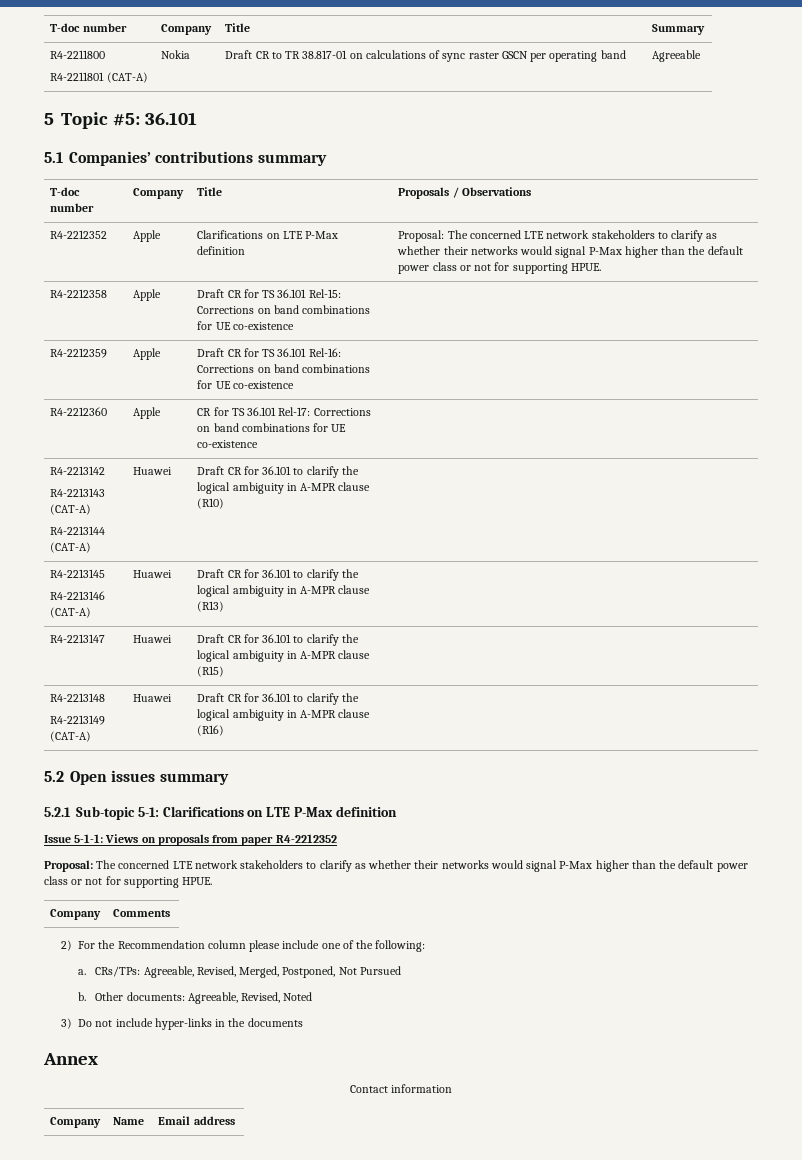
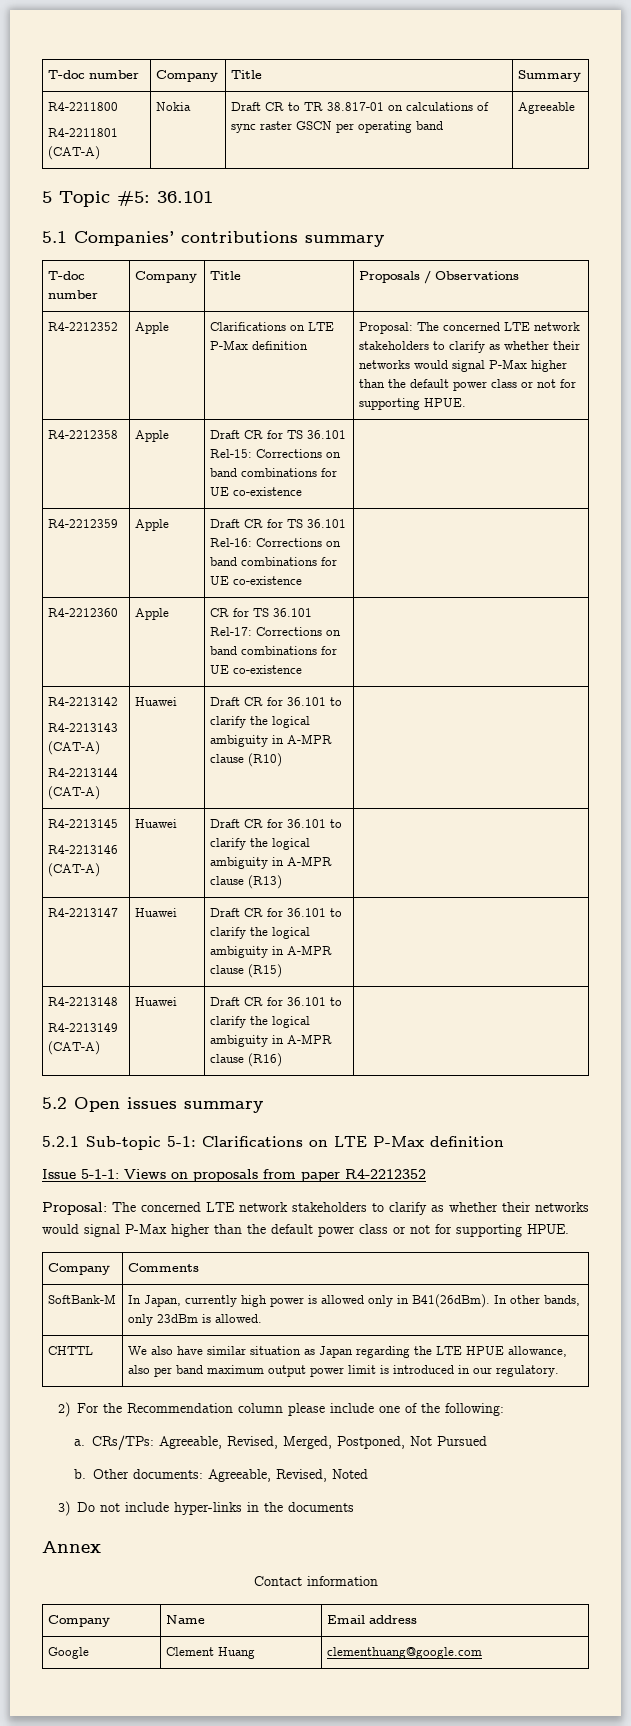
(171, 913) none -> [47,1294,116,1304] [127,1294,580,1308] [127,1314,262,1326] [47,1346,93,1355] [127,1346,567,1358] [127,1365,559,1377] // SoftBank-M | In Japan, currently high power is allowed only in B41(26dBm). In other bands, only 23dBm is allowed. // CHTTL | We also have similar situation as Japan regarding the LTE HPUE allowance, also per band maximum output power limit is introduced in our regulatory.
(235, 1120) none -> [47,1647,89,1659] [165,1647,255,1659] [326,1647,482,1659] // Google | Clement Huang | clementhuang@google.com

